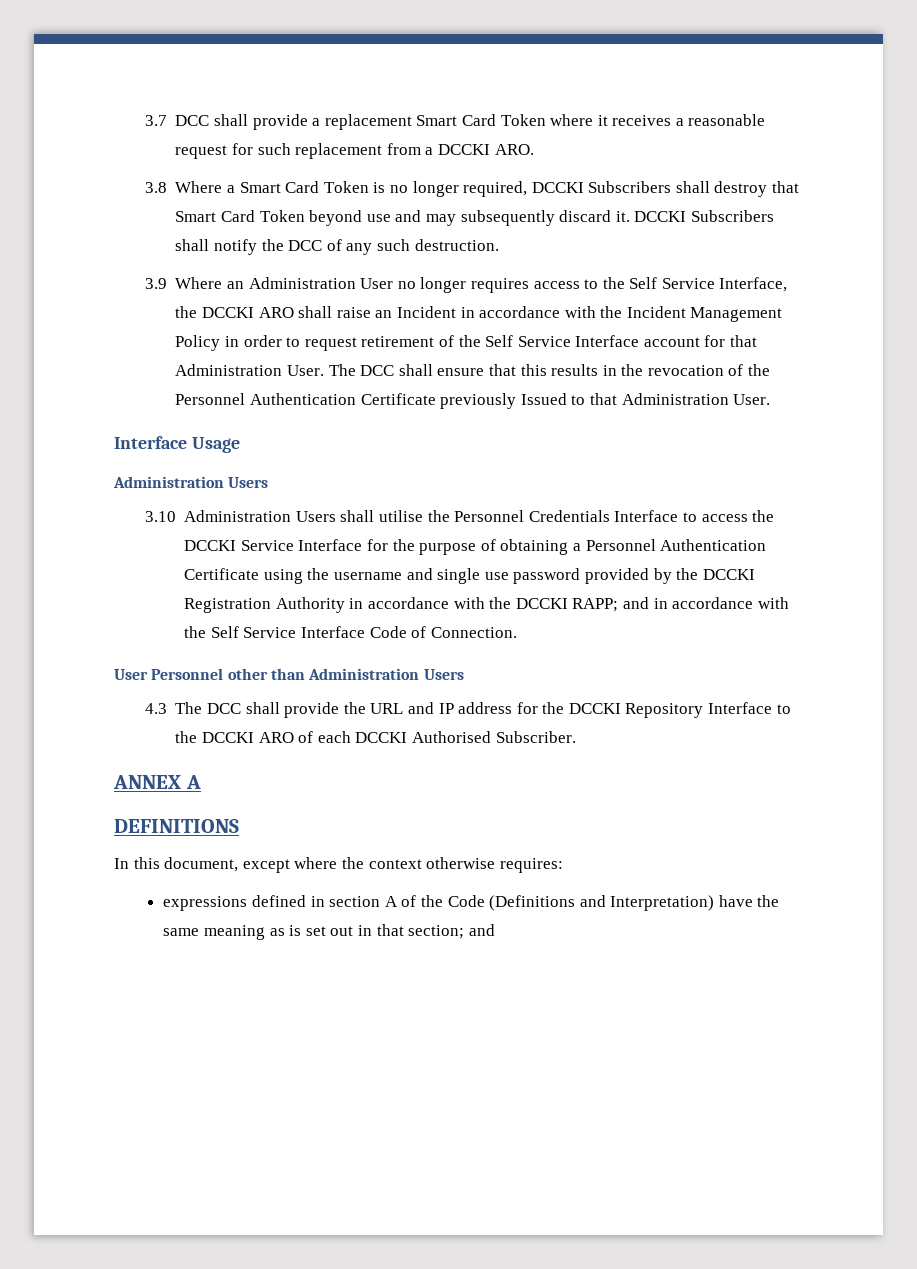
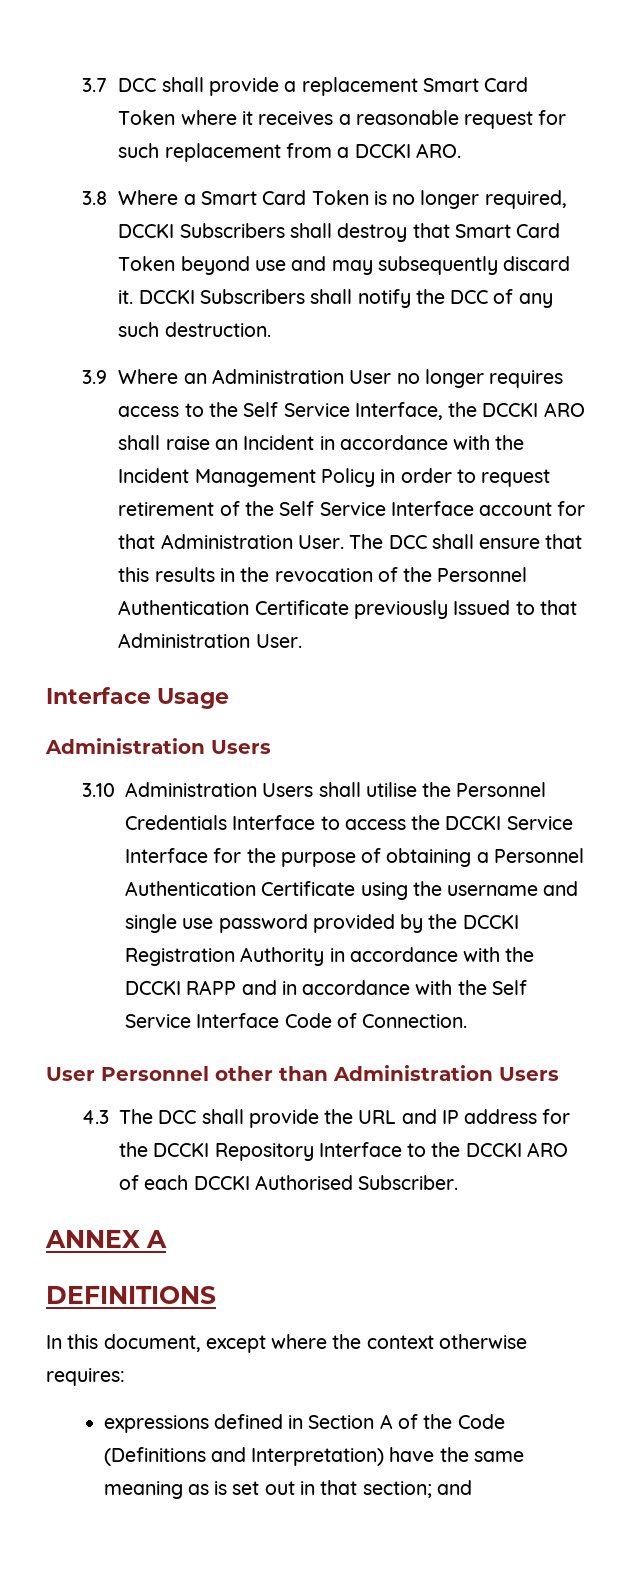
[572,598,619,612] RAPP; -> [186,980,237,995] RAPP
[329,896,381,907] section -> [308,1415,375,1429] Section

